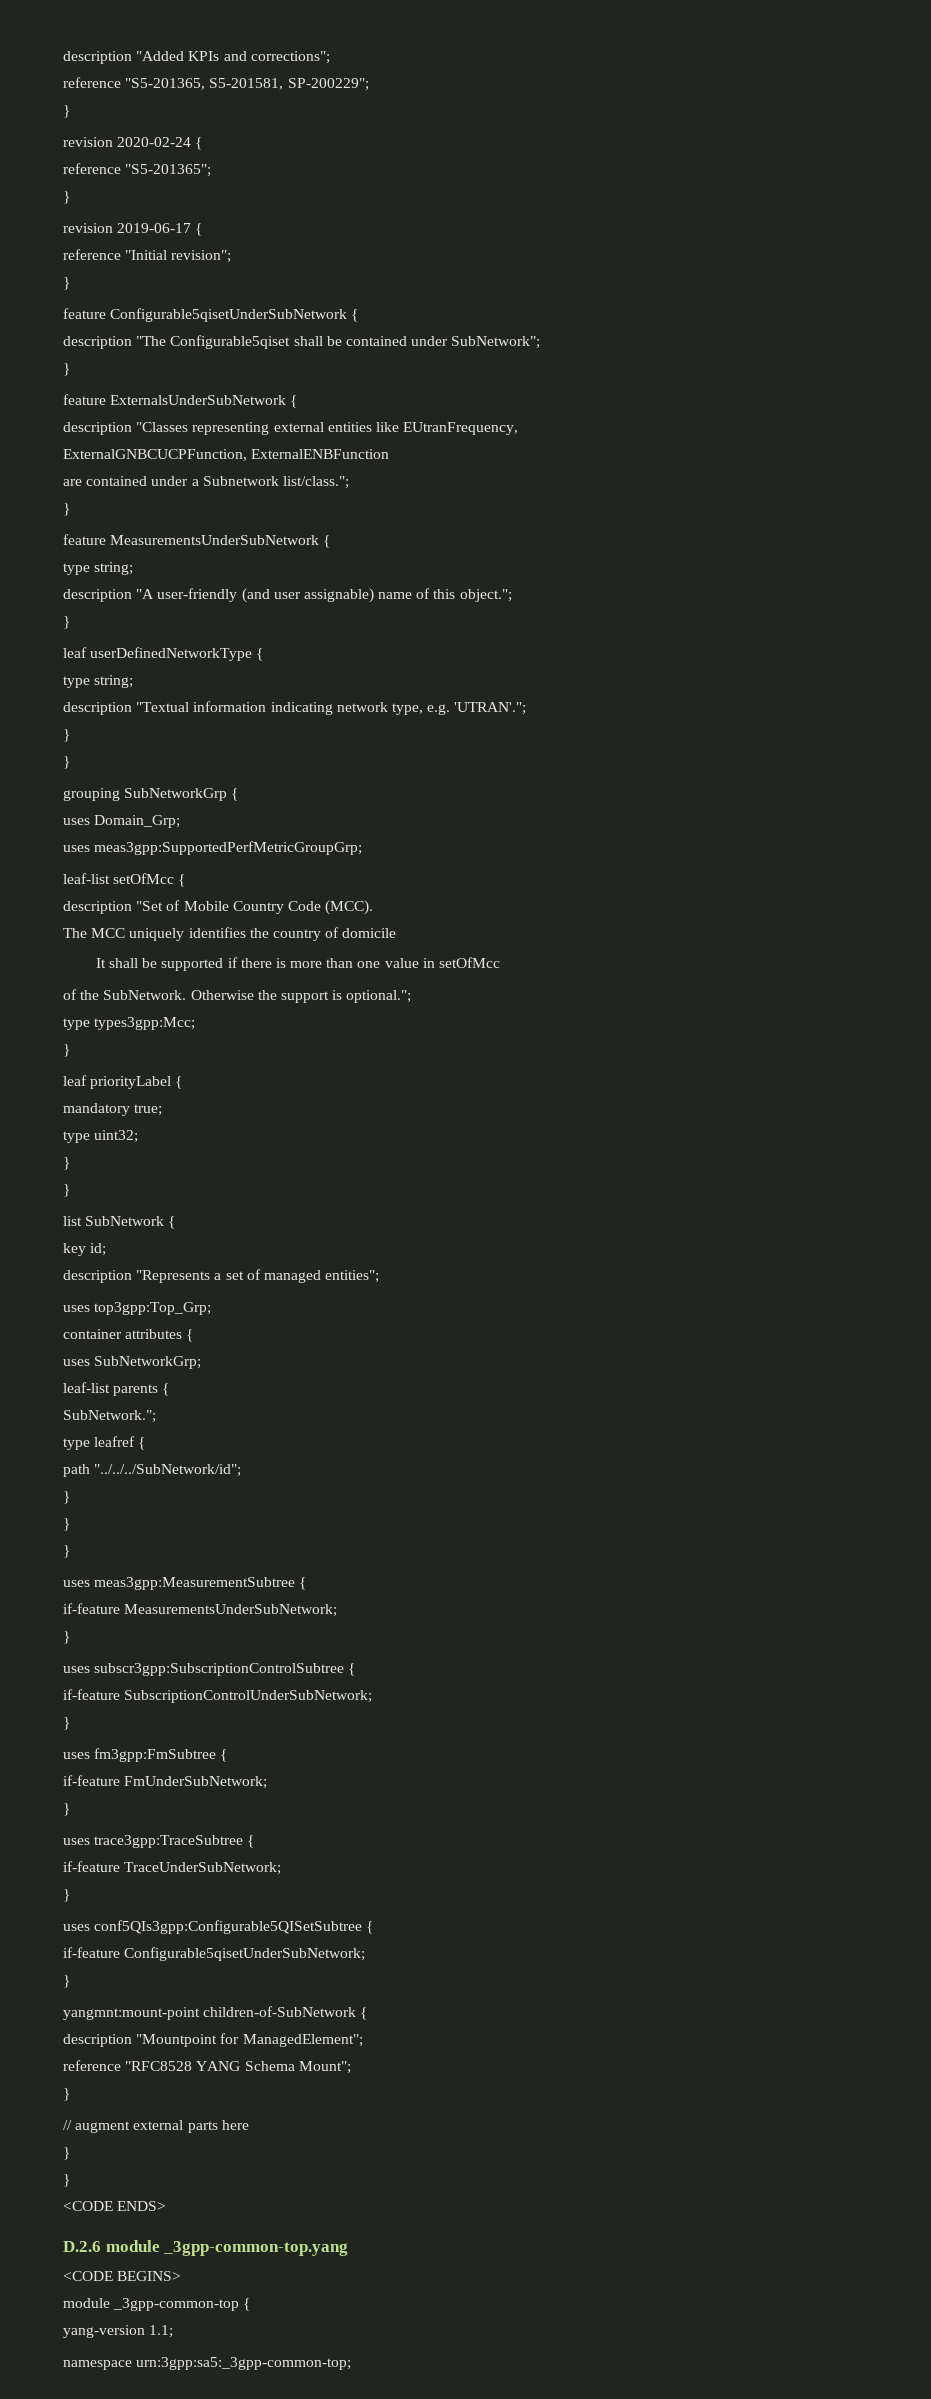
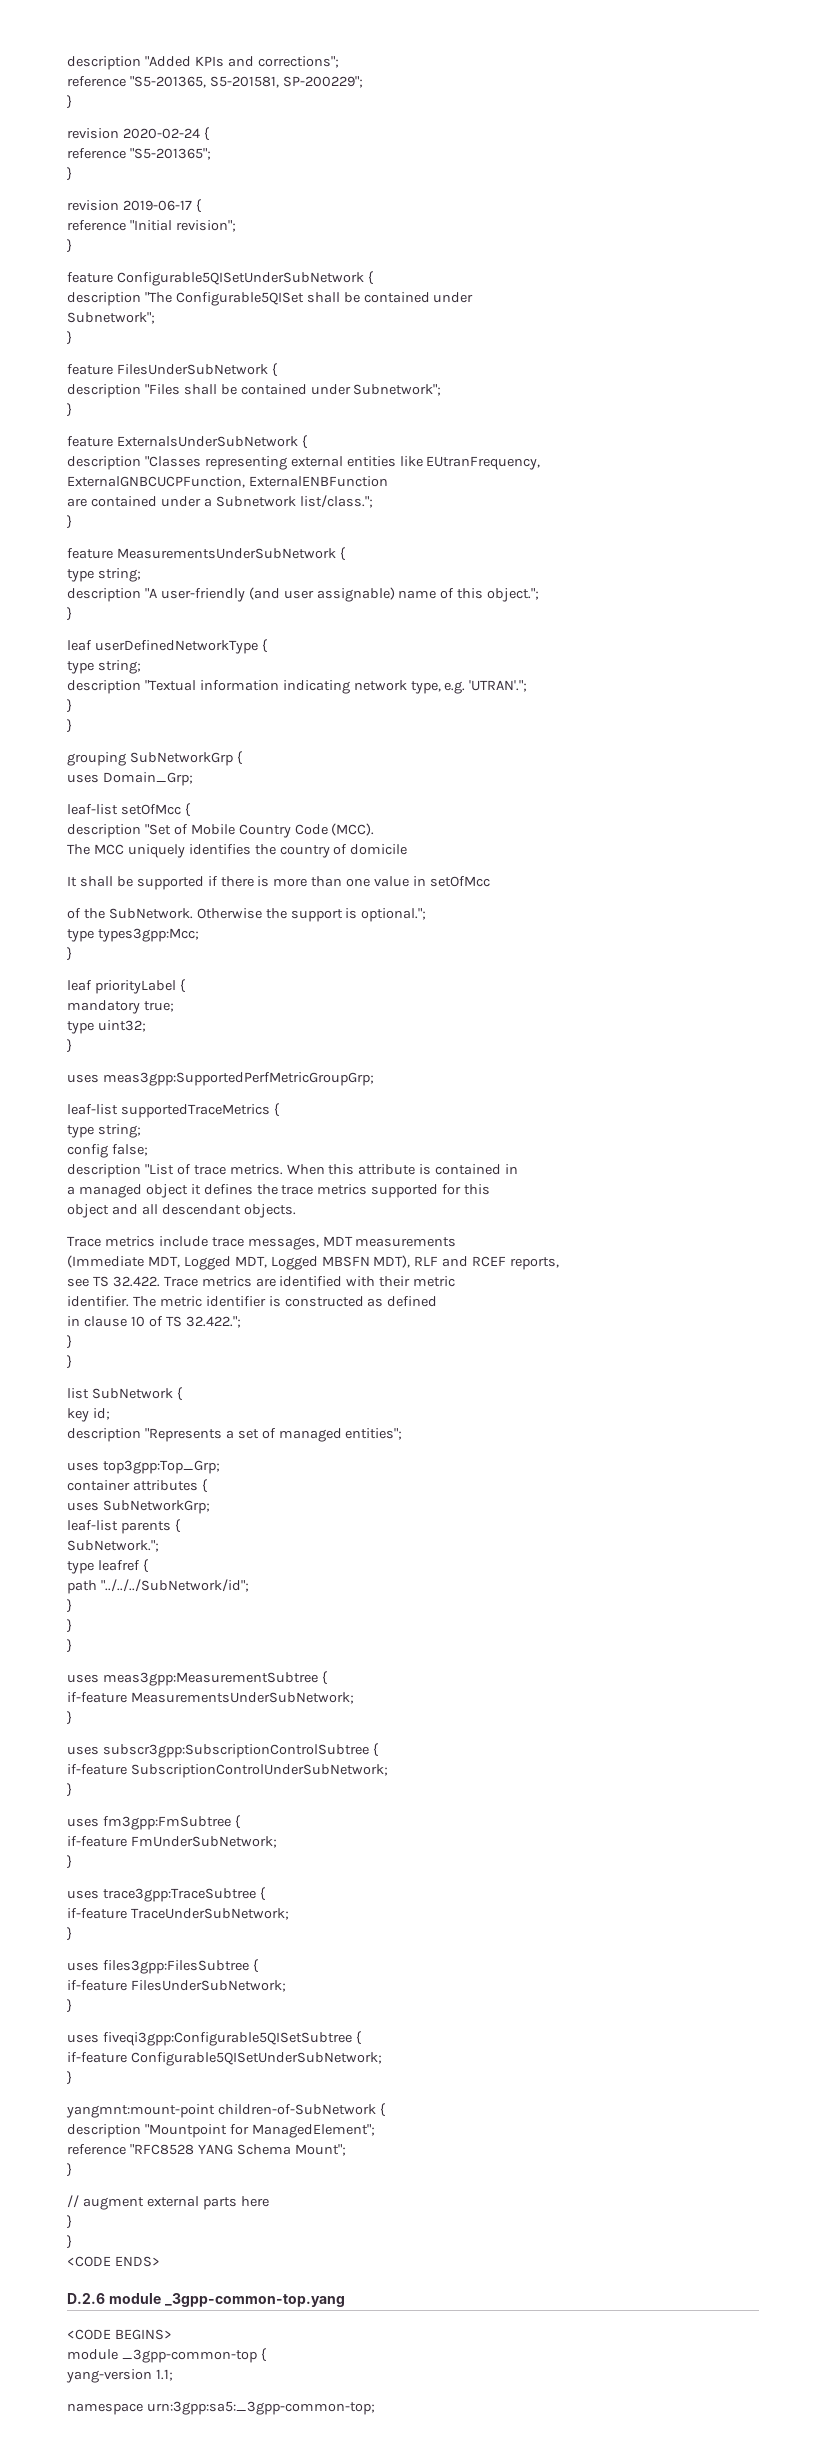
[110,308,348,322] Configurable5qisetUnderSubNetwork -> [116,272,364,286] Configurable5QISetUnderSubNetwork
[170,335,541,349] Configurable5qiset shall be contained under SubNetwork"; -> [175,292,474,306] [67,312,155,324] [67,331,72,345] [67,363,277,377] [67,384,442,398] Configurable5QISet shall be contained under // Subnetwork"; // } // feature FilesUnderSubNetwork { // description "Files shall be contained under Subnetwork";
[63,841,363,855] // uses meas3gpp:SupportedPerfMetricGroupGrp; -> (193, 779) none
(70, 1163) none -> [67,1072,374,1086] [67,1103,279,1118] [67,1124,141,1138] [67,1144,148,1158] [67,1164,519,1178] [67,1184,491,1198] [67,1204,296,1218] [67,1236,457,1250] [67,1255,560,1270] [67,1276,456,1287] [67,1296,438,1307] [67,1316,241,1328] [67,1335,72,1349] // uses meas3gpp:SupportedPerfMetricGroupGrp; // leaf-list supportedTraceMetrics { // type string; // config false; // description "List of trace metrics. When this attribute is contained in // a managed object it defines the trace metrics supported for this // object and all descendant objects. // Trace metrics include trace messages, MDT measurements // (Immediate MDT, Logged MDT, Logged MBSFN MDT), RLF and RCEF reports, // see TS 32.422. Trace metrics are identified with their metric // identifier. The metric identifier is constructed as defined // in clause 10 of TS 32.422."; // }
[94,1920,374,1934] [63,1947,366,1961] conf5QIs3gpp:Configurable5QISetSubtree { // if-feature Configurable5qisetUnderSubNetwork; -> [102,1959,258,1974] [67,1980,286,1992] [67,1999,72,2013] [67,2031,361,2046] [67,2052,382,2066] files3gpp:FilesSubtree { // if-feature FilesUnderSubNetwork; // } // uses fiveqi3gpp:Configurable5QISetSubtree { // if-feature Configurable5QISetUnderSubNetwork;

